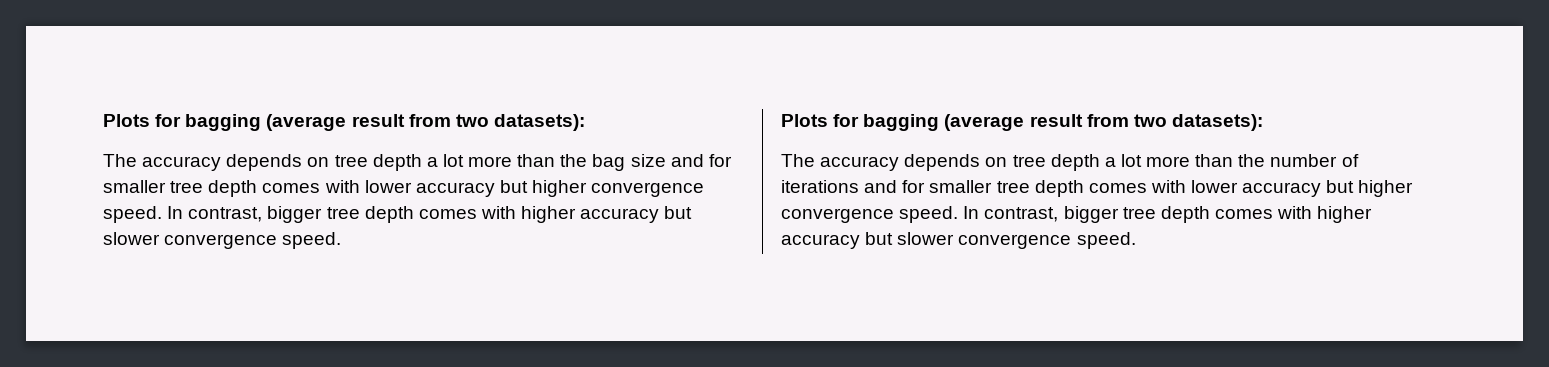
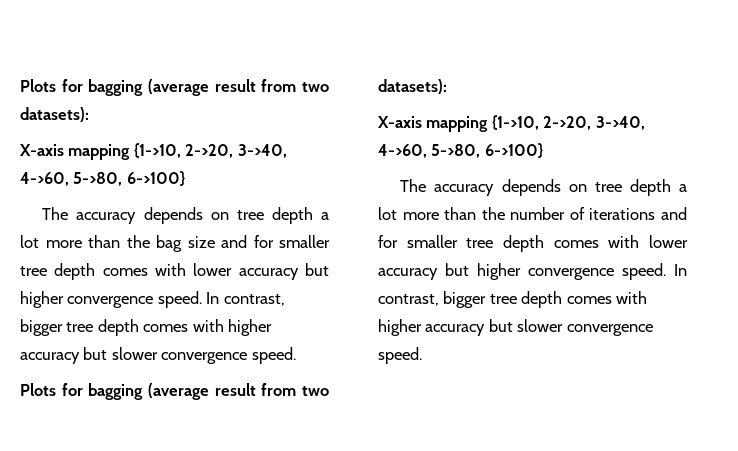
[103,114,585,131] Plots for bagging (average result from two datasets): -> [20,79,329,96] [20,107,89,122] [19,143,287,160] [20,171,186,186] Plots for bagging (average result from two datasets): // X-axis mapping {1->10, 2->20, 3->40, 4->60, 5->80, 6->100}
(1263, 122) none -> [377,115,645,132] [378,143,544,158] // X-axis mapping {1->10, 2->20, 3->40, 4->60, 5->80, 6->100}

